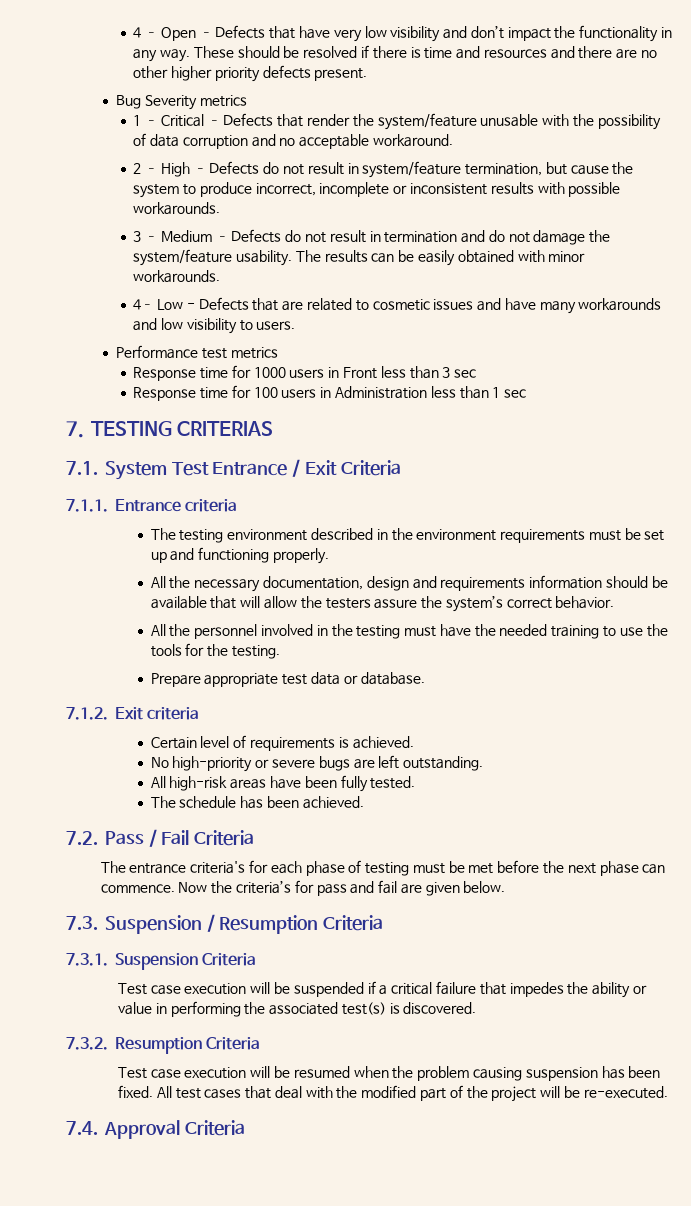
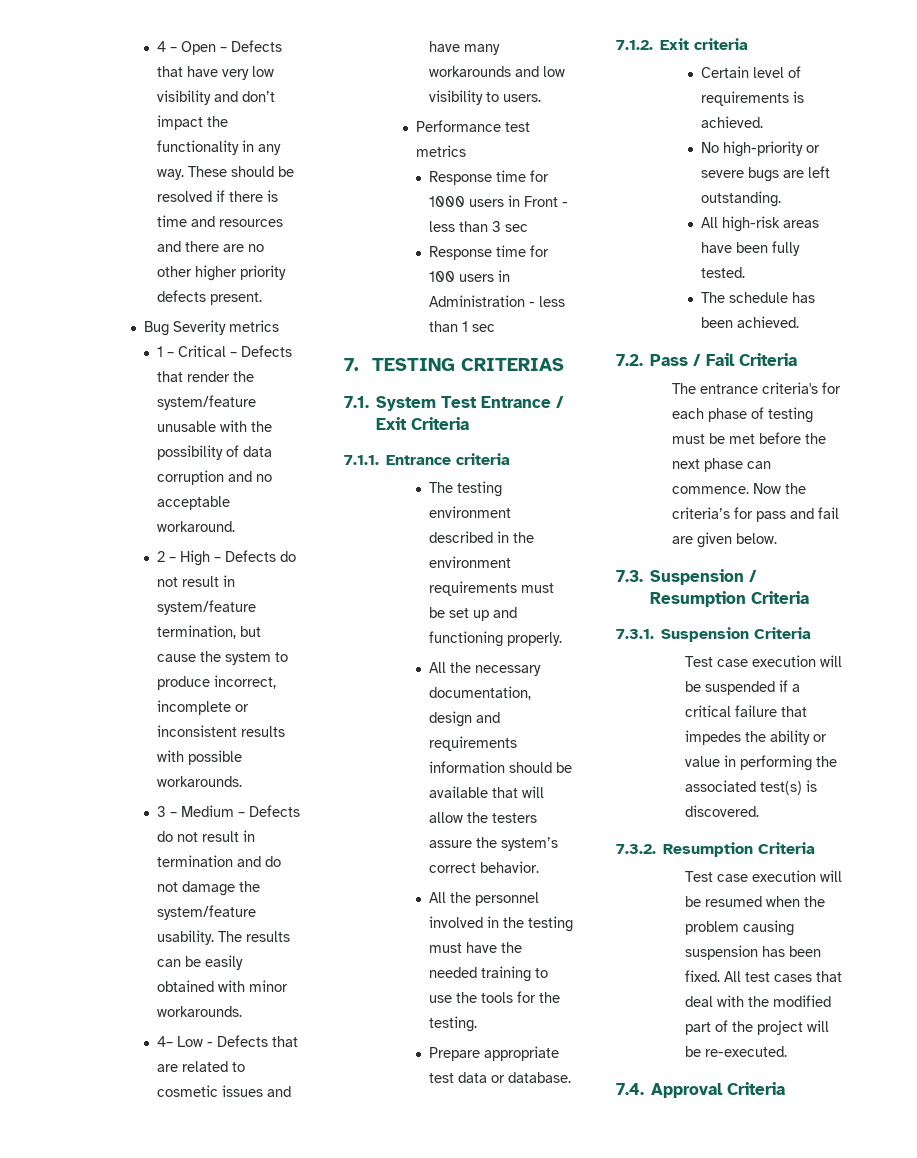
(378, 373) none -> [561,202,568,207] -
(428, 392) none -> [528,302,535,307] -

